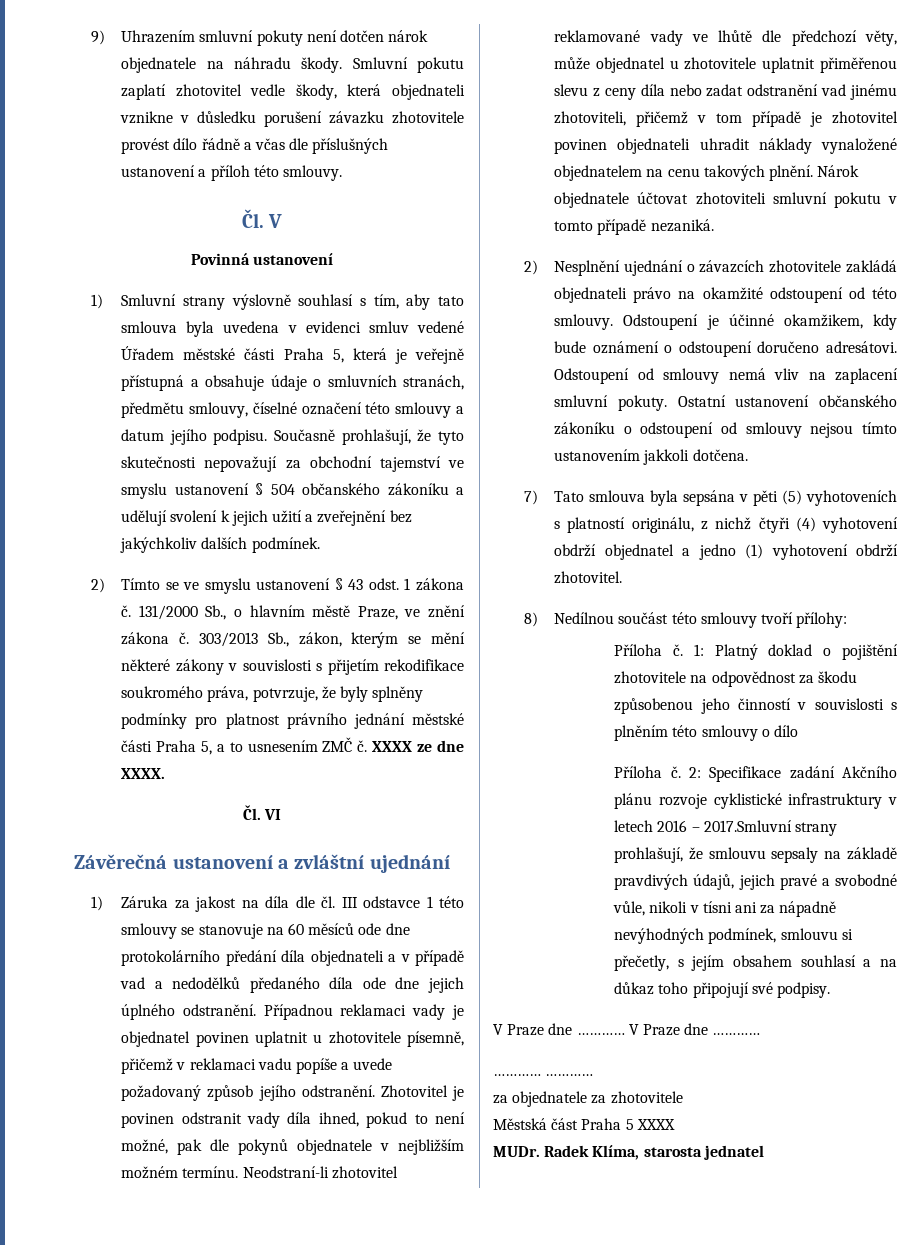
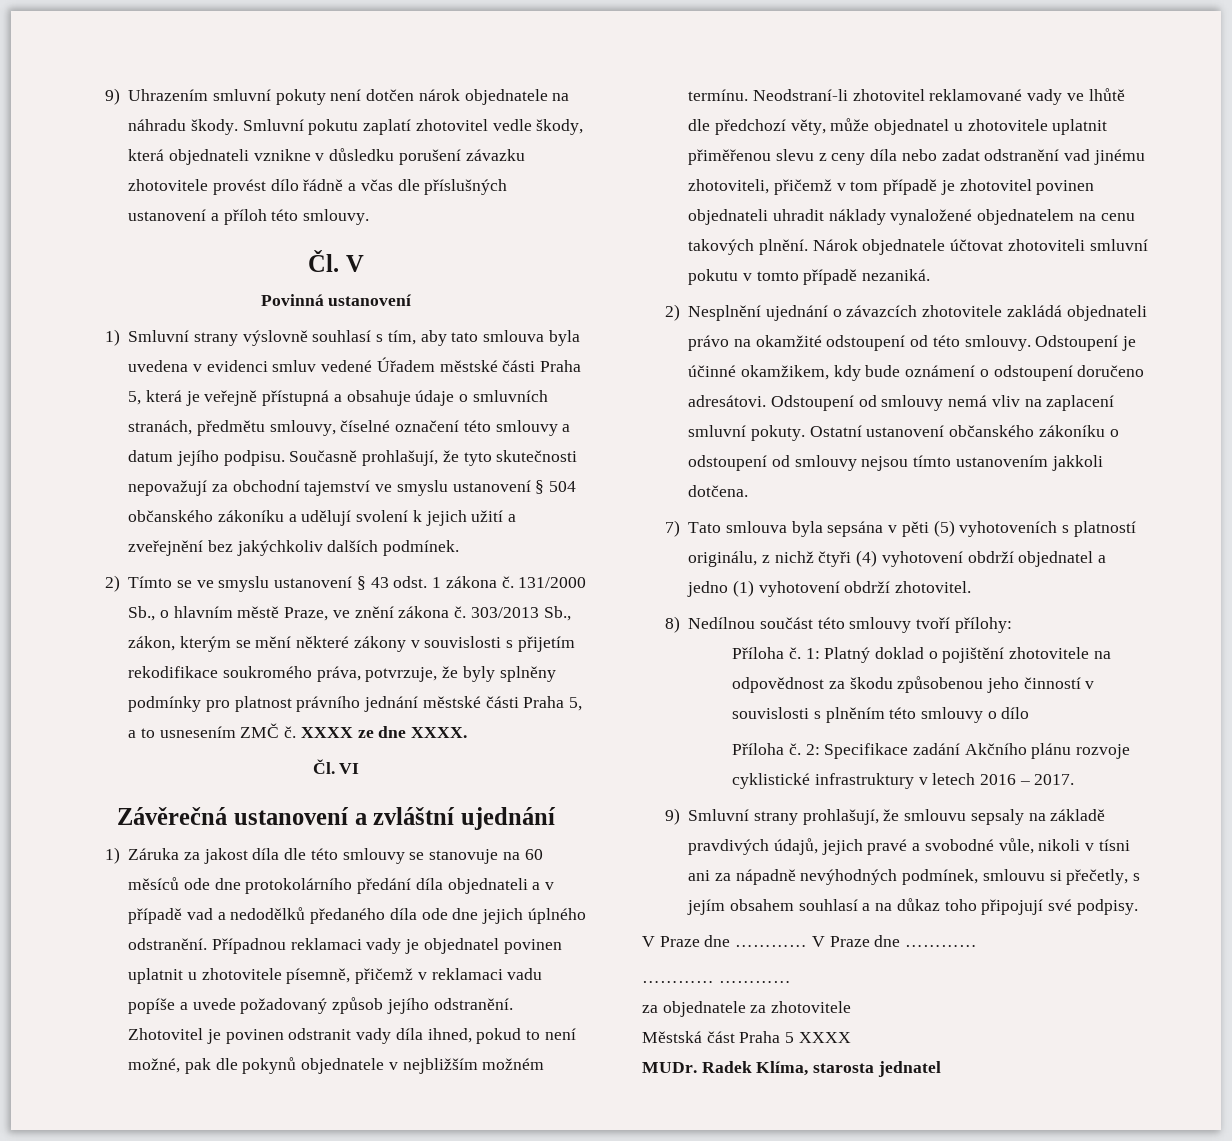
[241,900,259,908] na -> (248, 856) none
[321,896,433,908] čl. III odstavce 1 -> (307, 854) none
[703,820,792,832] 2017.Smluvní -> [1034,774,1075,785] [664,808,750,825] 2017. // 9) Smluvní

